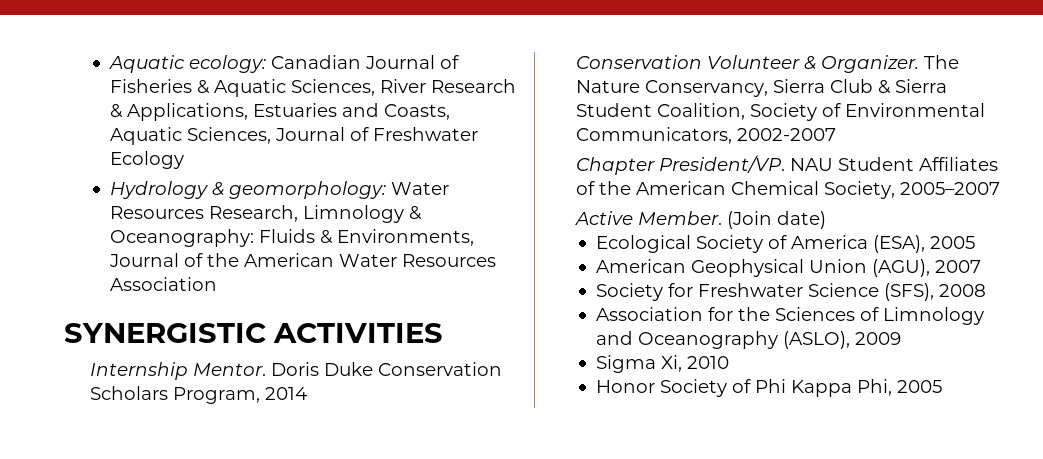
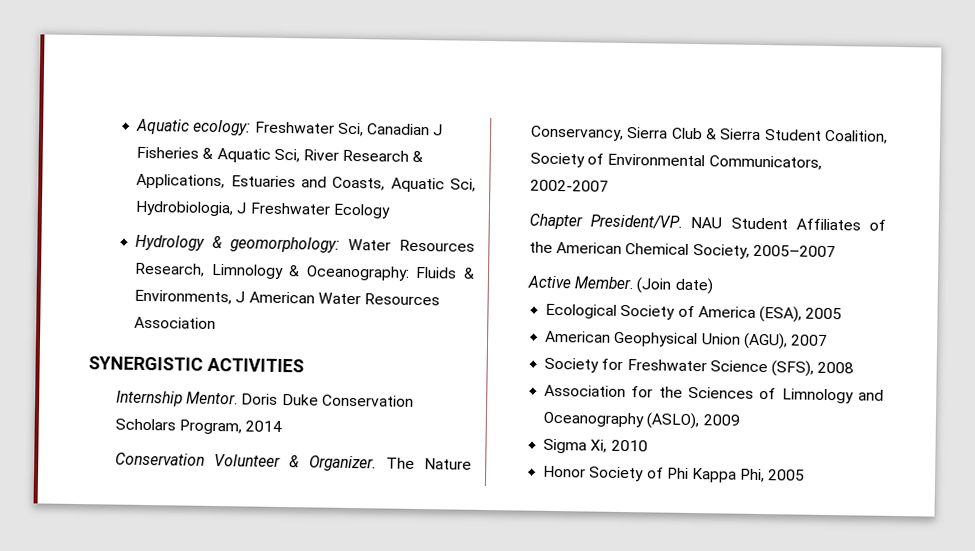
[270,55,459,69] Canadian Journal of -> [254,121,444,137] Freshwater Sci, Canadian J
[290,79,375,96] Sciences, -> [273,148,300,163] Sci,
[186,127,369,144] Sciences, Journal of -> [450,178,476,192] [135,200,248,217] Sci, Hydrobiologia, J
[108,253,239,267] Journal of the -> [235,291,246,303] J

